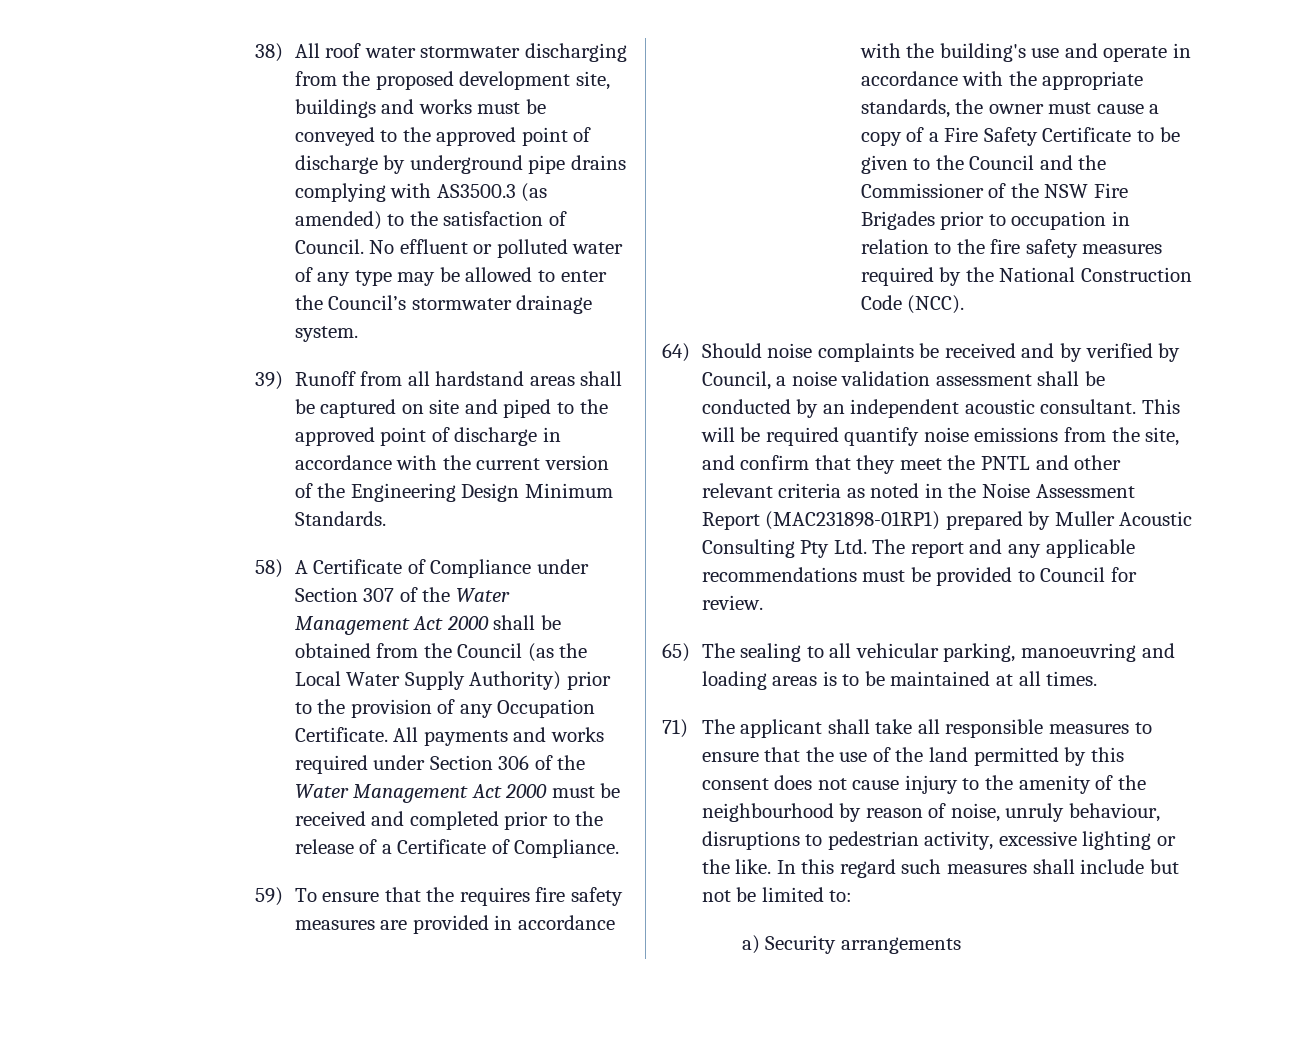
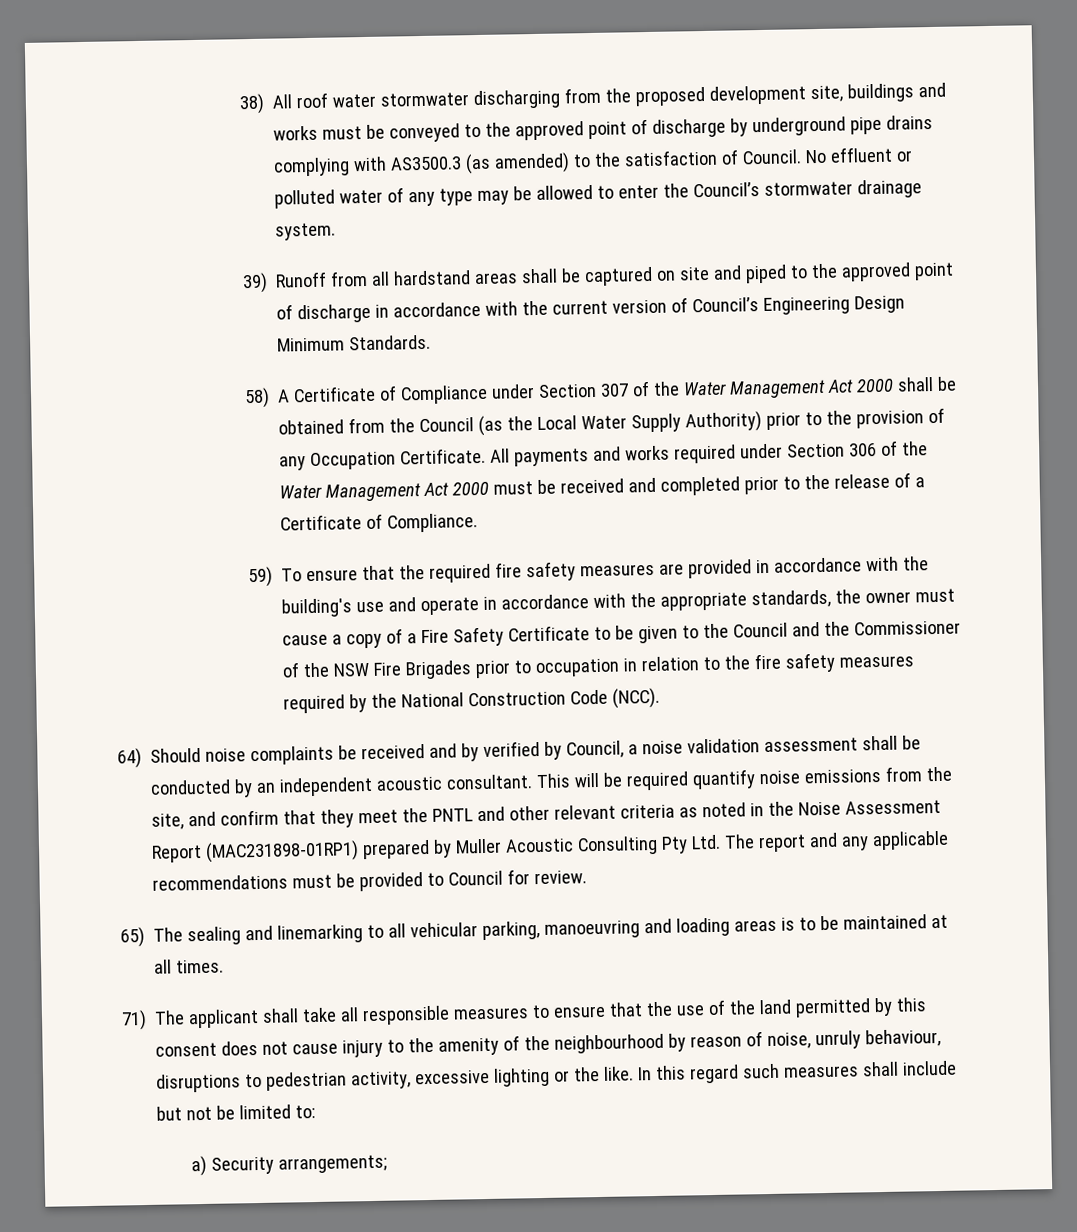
[317,483,346,498] the -> [692,297,760,313] Council’s
[459,887,530,906] requires -> [429,563,492,583] required
(802, 652) none -> [245,924,364,944] and linemarking
[840,937,961,954] arrangements -> [277,1154,387,1174] arrangements;

